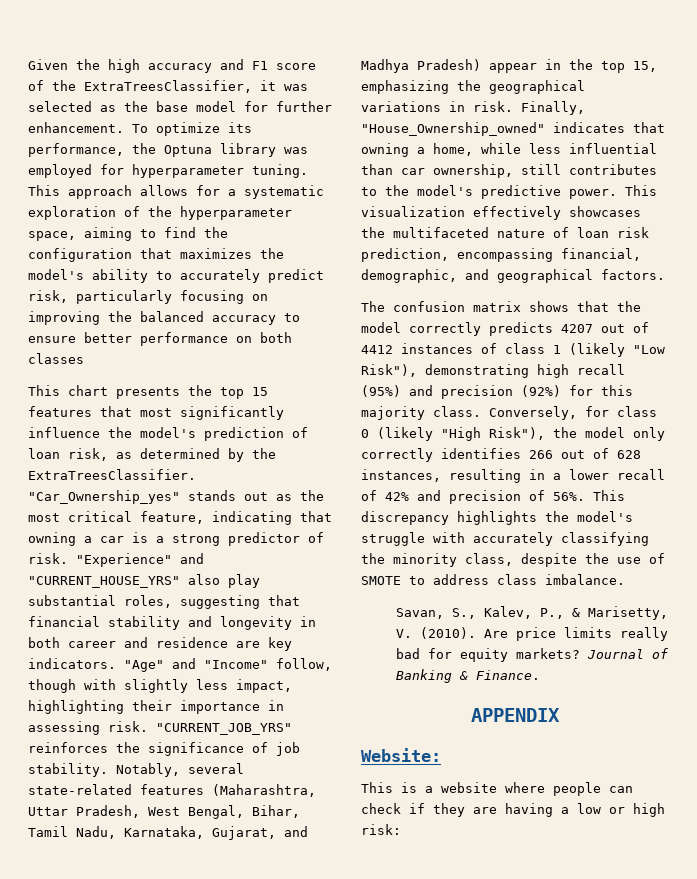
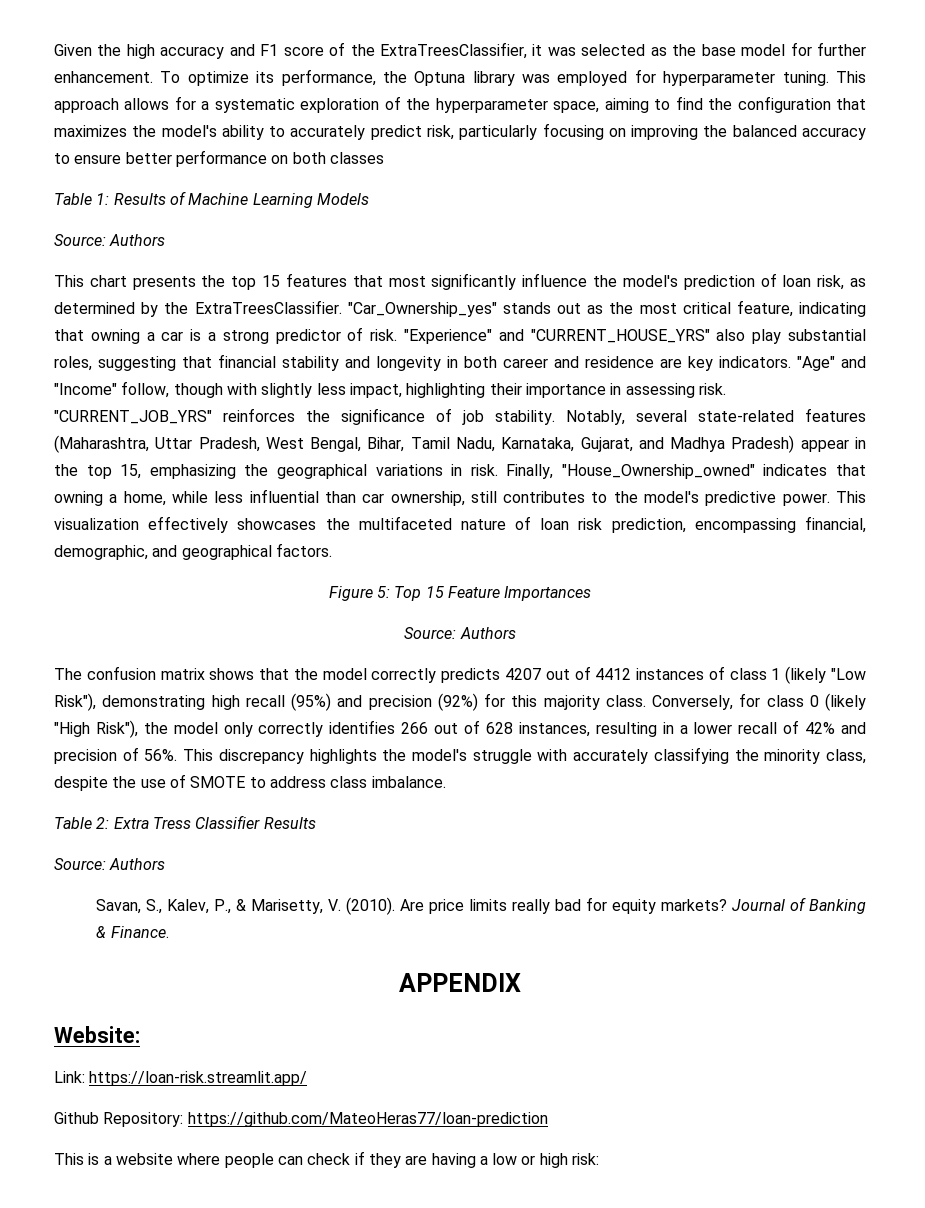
(84, 358) none -> [54,191,369,208] [54,234,166,246] // Table 1: Results of Machine Learning Models // Source: Authors
(665, 274) none -> [328,586,592,601] [404,627,516,639] // Figure 5: Top 15 Feature Importances // Source: Authors
(625, 579) none -> [54,815,316,829] [54,858,166,870] // Table 2: Extra Tress Classifier Results // Source: Authors
(441, 755) none -> [54,1071,308,1086] [54,1112,548,1127] // Link: https://loan-risk.streamlit.app/ // Github Repository: https://github.com/MateoHeras77/loan-prediction

